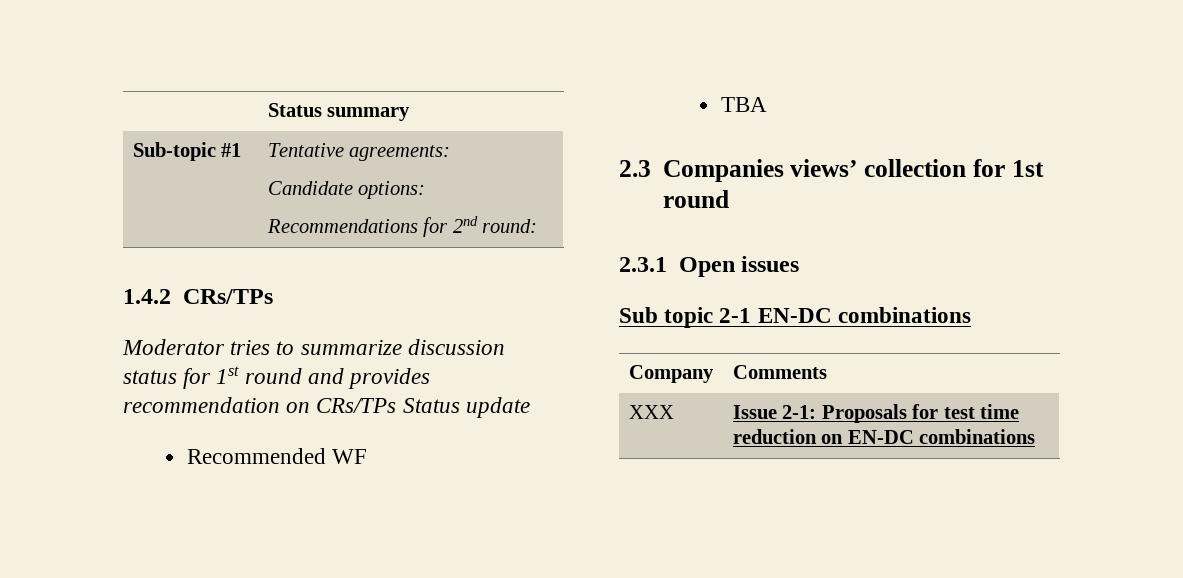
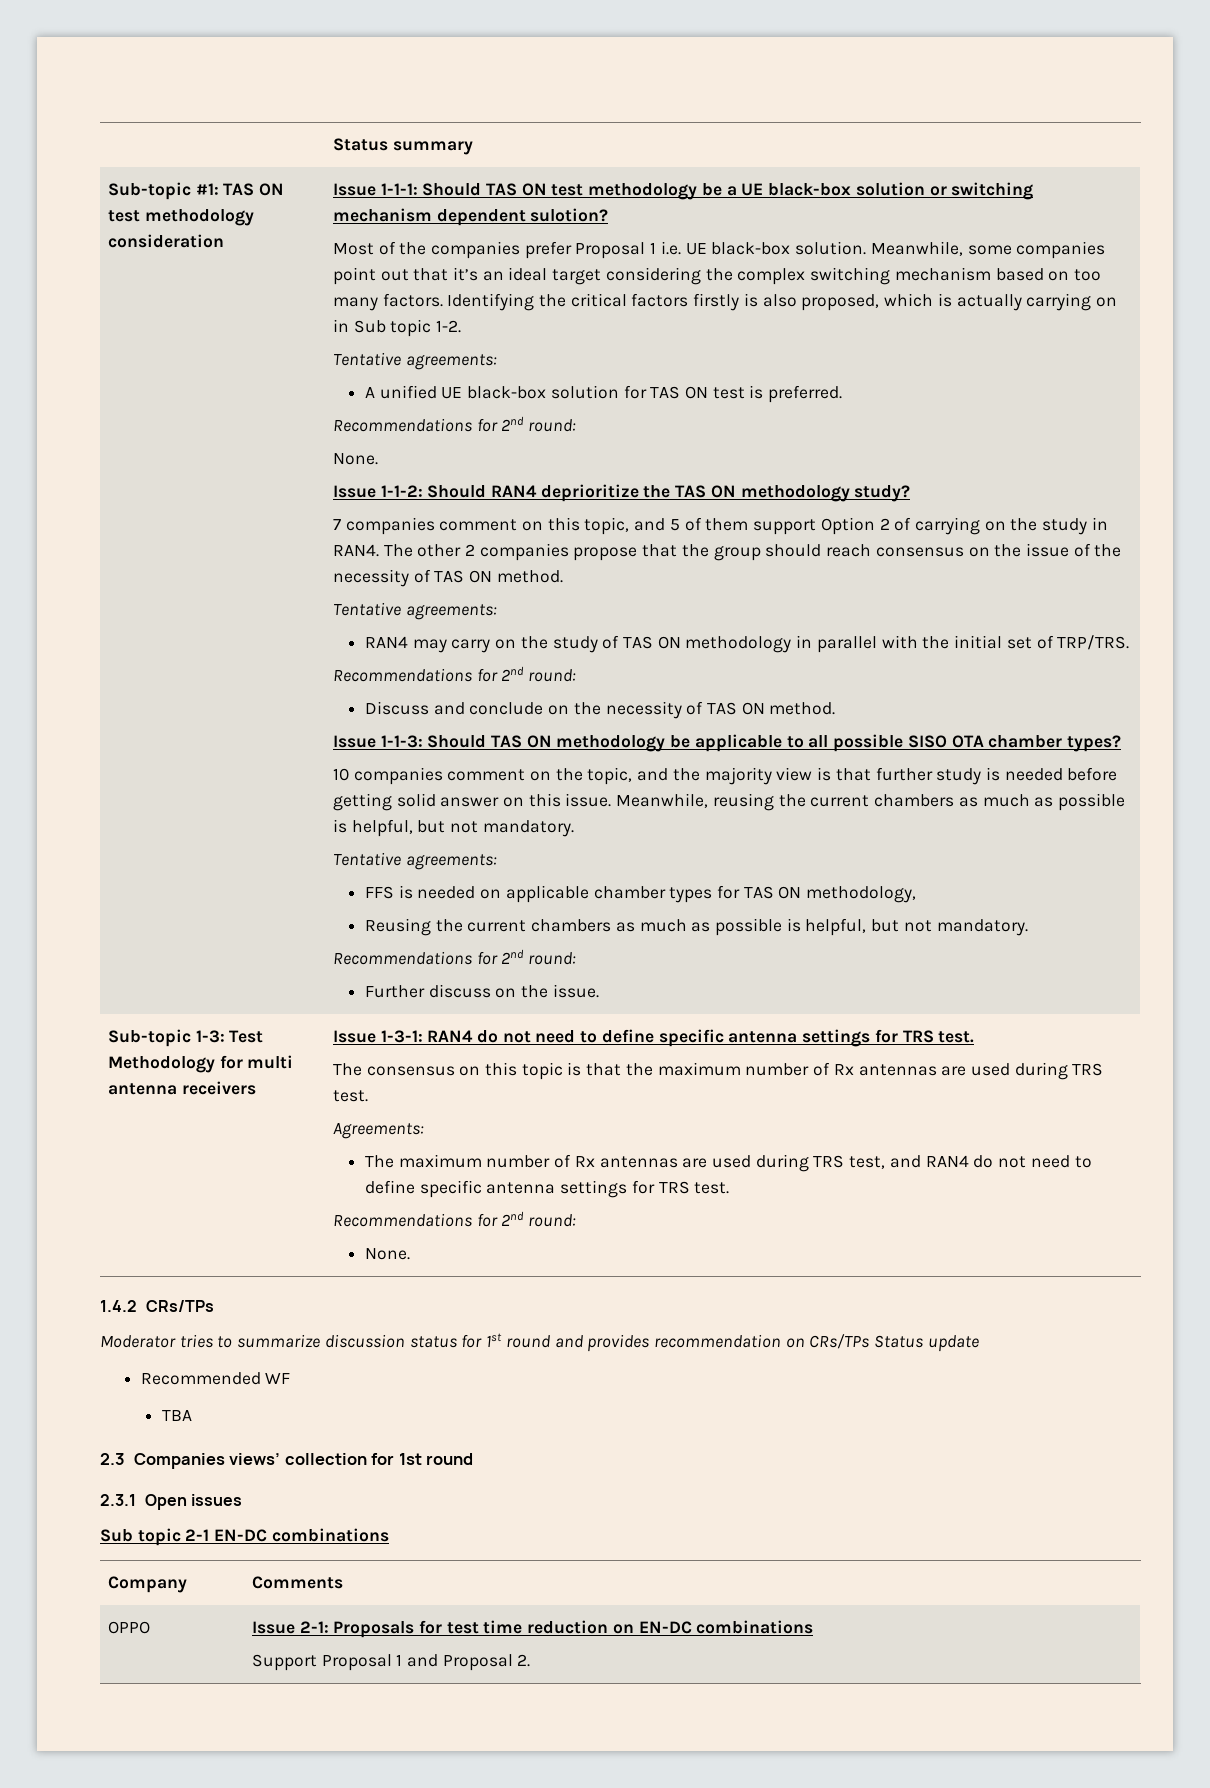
[221,143,242,157] [267,143,451,161] [267,181,426,199] [266,216,538,237] #1 | Tentative agreements: // Candidate options: // Recommendations for 2nd round: -> [195,183,284,196] [107,209,254,226] [107,234,224,248] [332,182,1034,200] [332,208,609,226] [332,241,1106,259] [332,267,1101,285] [332,293,1117,311] [332,319,461,337] [332,352,497,370] [364,385,843,403] [332,416,576,432] [332,453,378,465] [332,484,911,502] [332,517,1108,535] [332,543,1122,561] [332,569,563,587] [332,602,497,620] [364,635,1130,653] [332,666,576,682] [364,701,836,719] [332,734,1121,752] [332,767,1118,785] [332,793,1125,811] [332,819,574,837] [332,852,497,870] [364,885,917,903] [364,918,1028,936] [332,949,576,965] [364,984,599,998] [107,1029,264,1047] [107,1055,294,1073] [107,1081,256,1095] [332,1029,975,1047] [332,1062,1104,1080] [332,1090,368,1102] [332,1123,424,1139] [364,1154,1092,1172] [364,1180,730,1198] [332,1211,576,1227] [364,1248,410,1260] #1: TAS ON test methodology consideration | Issue 1-1-1: Should TAS ON test methodology be a UE black-box solution or switching mechanism dependent sulotion? // Most of the companies prefer Proposal 1 i.e. UE black-box solution. Meanwhile, some companies point out that it’s an ideal target considering the complex switching mechanism based on too many factors. Identifying the critical factors firstly is also proposed, which is actually carrying on in Sub topic 1-2. // Tentative agreements: // A unified UE black-box solution for TAS ON test is preferred. // Recommendations for 2nd round: // None. // Issue 1-1-2: Should RAN4 deprioritize the TAS ON methodology study? // 7 companies comment on this topic, and 5 of them support Option 2 of carrying on the study in RAN4. The other 2 companies propose that the group should reach consensus on the issue of the necessity of TAS ON method. // Tentative agreements: // RAN4 may carry on the study of TAS ON methodology in parallel with the initial set of TRP/TRS. // Recommendations for 2nd round: // Discuss and conclude on the necessity of TAS ON method. // Issue 1-1-3: Should TAS ON methodology be applicable to all possible SISO OTA chamber types? // 10 companies comment on the topic, and the majority view is that further study is needed before getting solid answer on this issue. Meanwhile, reusing the current chambers as much as possible is helpful, but not mandatory. // Tentative agreements: // FFS is needed on applicable chamber types for TAS ON methodology, // Reusing the current chambers as much as possible is helpful, but not mandatory. // Recommendations for 2nd round: // Further discuss on the issue. // Sub-topic 1-3: Test Methodology for multi antenna receivers | Issue 1-3-1: RAN4 do not need to define specific antenna settings for TRS test. // The consensus on this topic is that the maximum number of Rx antennas are used during TRS test. // Agreements: // The maximum number of Rx antennas are used during TRS test, and RAN4 do not need to define specific antenna settings for TRS test. // Recommendations for 2nd round: // None.
[628,405,674,419] XXX -> [107,1621,150,1634] OPPO
(1036, 436) none -> [251,1654,531,1671] // Support Proposal 1 and Proposal 2.

